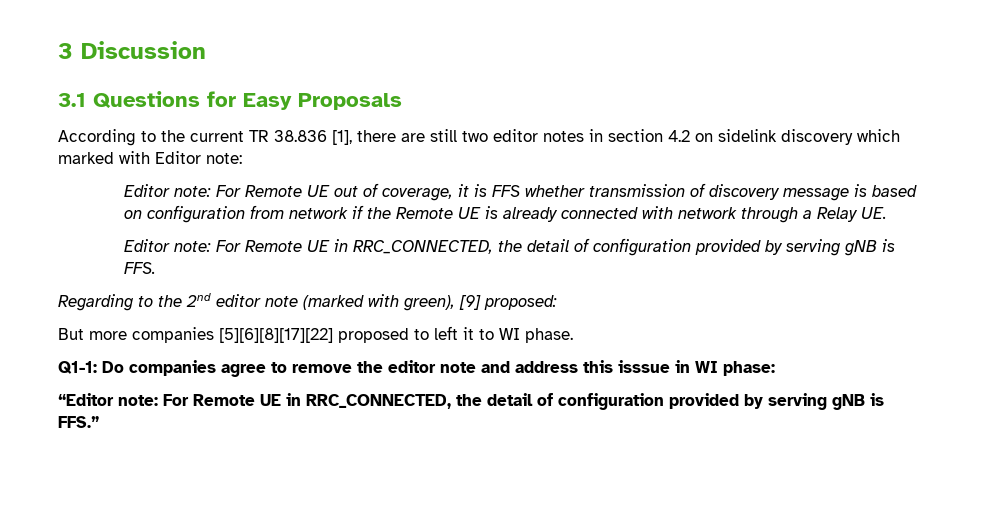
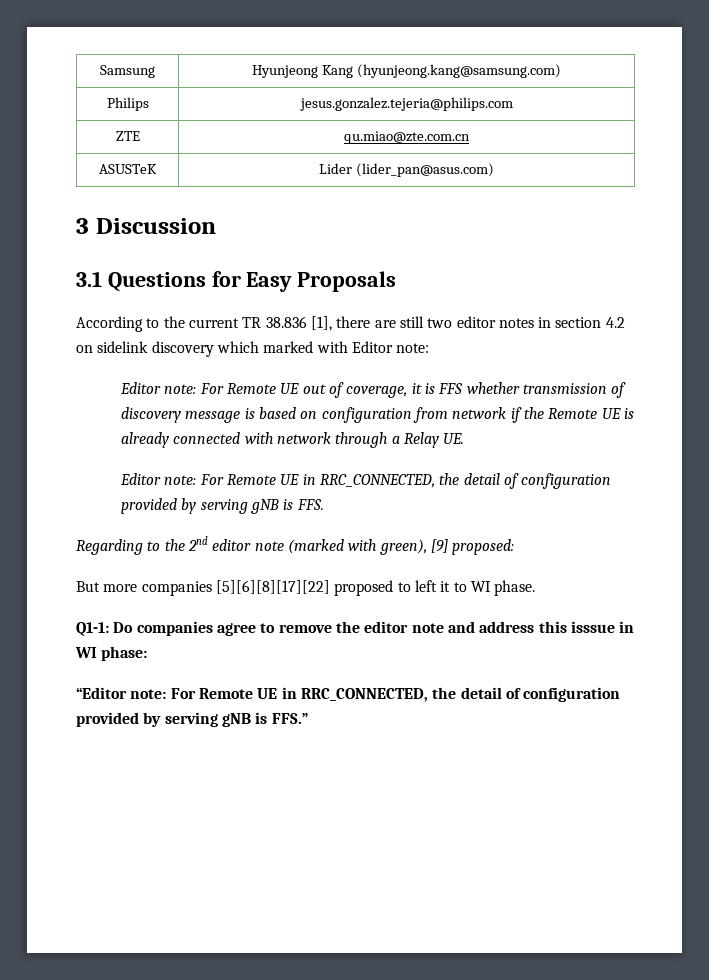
(58, 51) none -> [100,65,155,78] [252,64,561,78] [106,97,149,111] [299,97,513,111] [115,131,140,141] [344,131,471,144] [99,164,157,174] [319,163,494,177] Samsung | Hyunjeong Kang (hyunjeong.kang@samsung.com) // Philips | jesus.gonzalez.tejeria@philips.com // ZTE | qu.miao@zte.com.cn // ASUSTeK | Lider (lider_pan@asus.com) //

